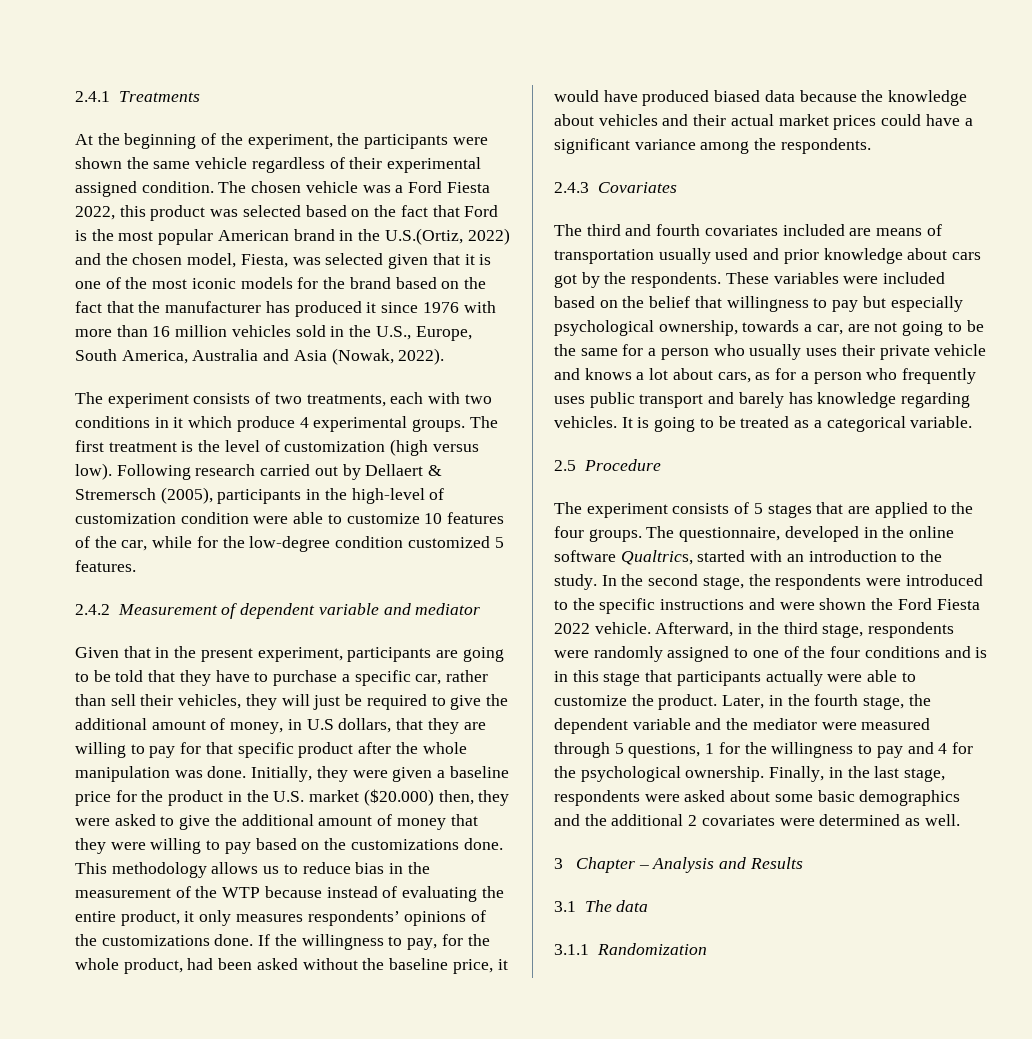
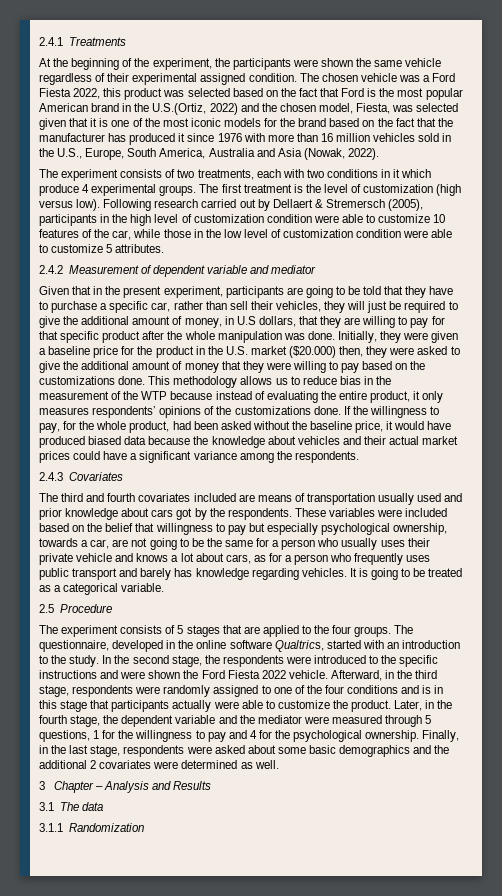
[351,488,425,504] high-level -> [130,214,179,226] high level
[196,536,504,552] [75,560,136,572] for the low-degree condition customized 5 features. -> [163,229,453,238] [39,244,165,253] those in the low level of customization condition were able to customize 5 attributes.

